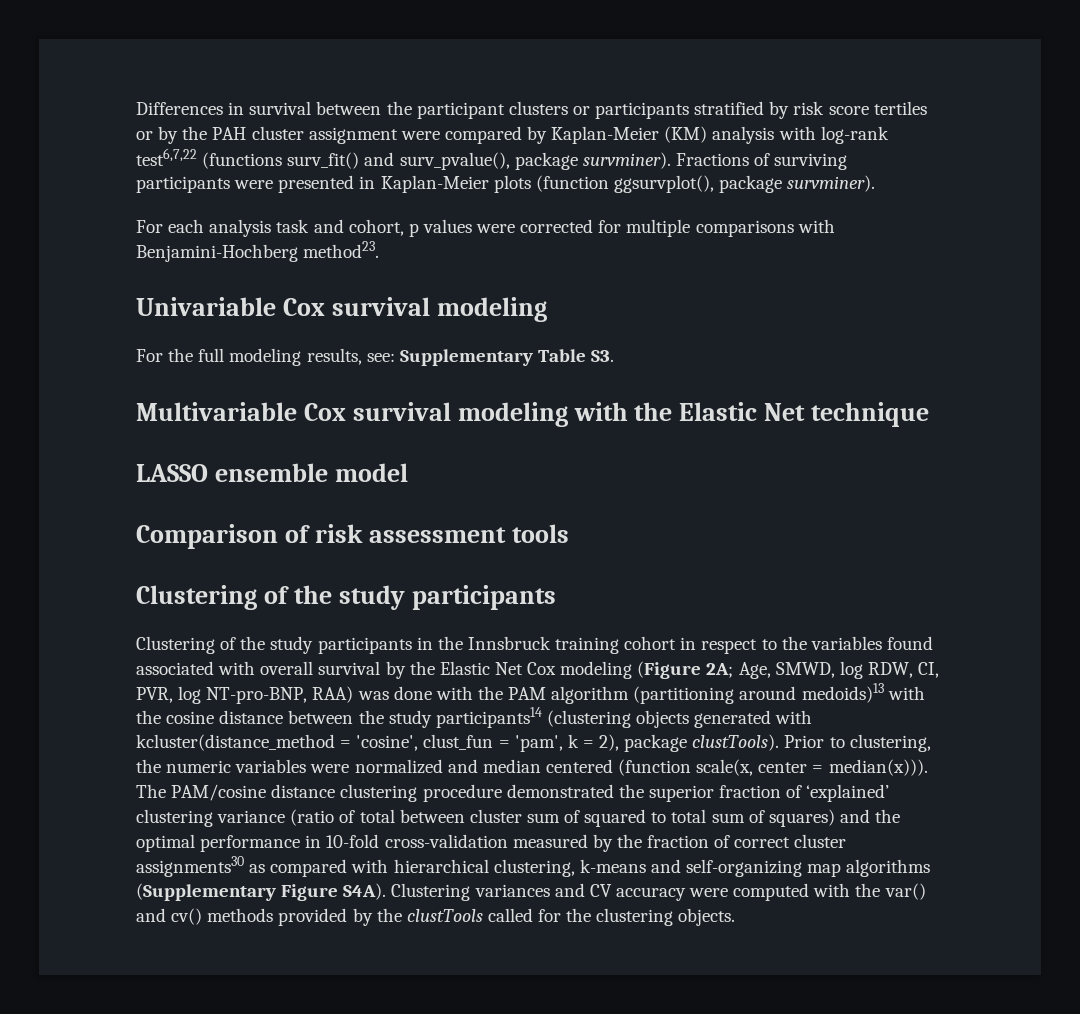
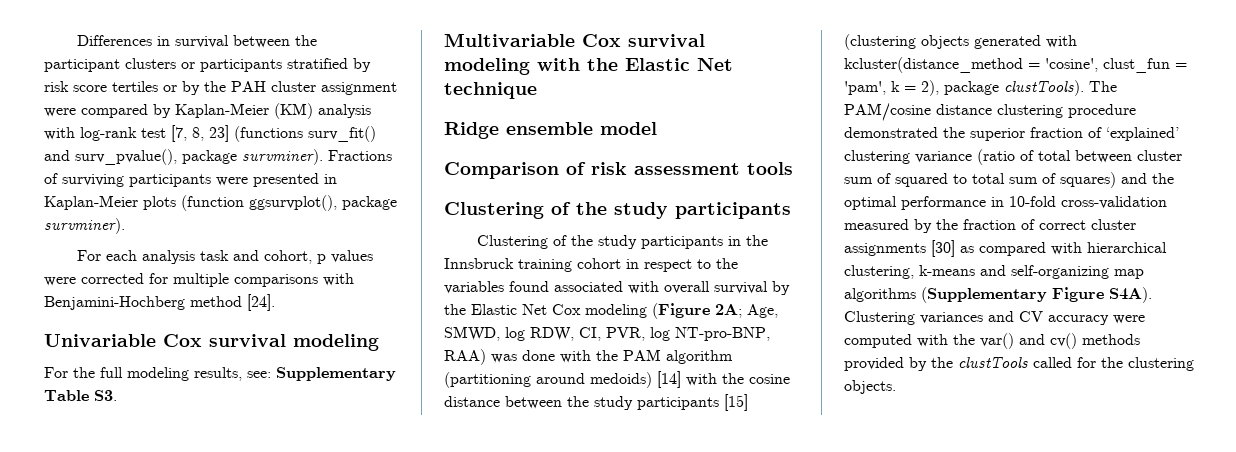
[136,148,197,166] test6,7,22 -> [141,125,229,142] test [7, 8, 23]
[303,241,380,258] method23. -> [190,294,275,311] method [24].
[136,464,208,482] LASSO -> [444,122,499,139] Ridge
[801,683,884,703] medoids)13 -> [590,371,681,388] medoids) [14]
[435,707,542,728] participants14 -> [637,394,748,411] participants [15]
[784,734,931,752] [136,759,928,776] Prior to clustering, the numeric variables were normalized and median centered (function scale(x, center = median(x))). -> (1084, 88) none
[136,856,244,877] assignments30 -> [844,240,955,257] assignments [30]

